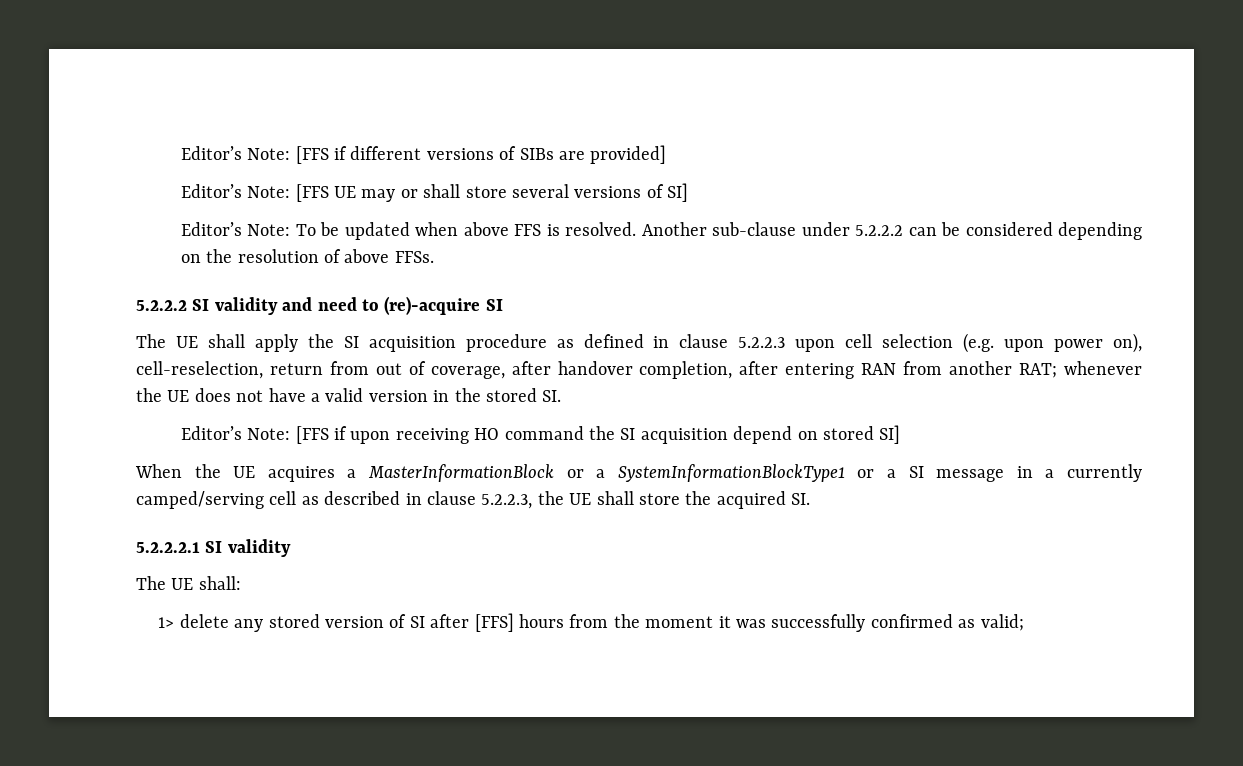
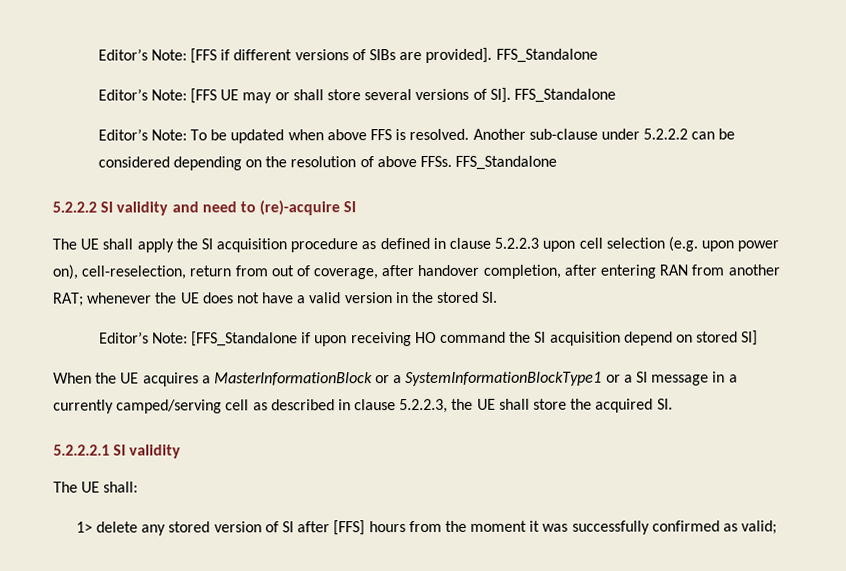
[590,145,667,164] provided] -> [425,47,598,63] provided]. FFS_Standalone
[667,183,689,202] SI] -> [489,87,616,103] SI]. FFS_Standalone
(434, 257) none -> [455,155,558,170] FFS_Standalone
[295,426,329,444] [FFS -> [191,331,299,347] [FFS_Standalone

